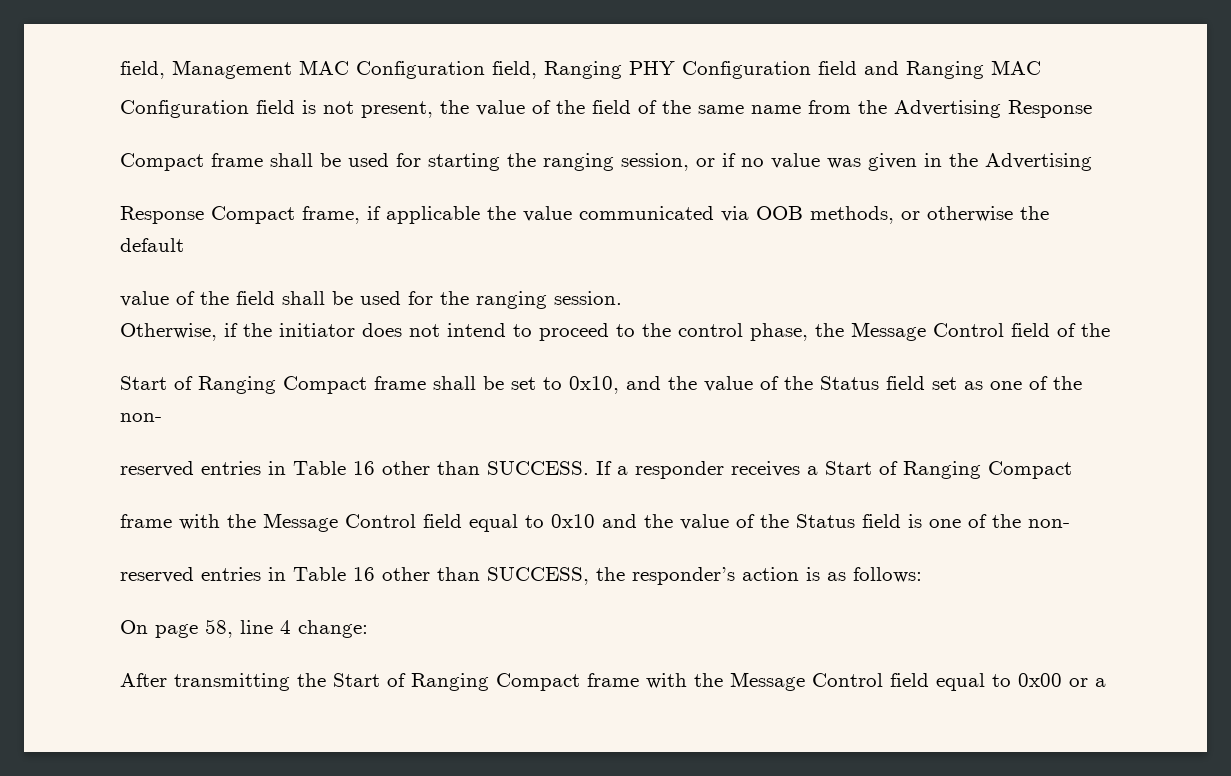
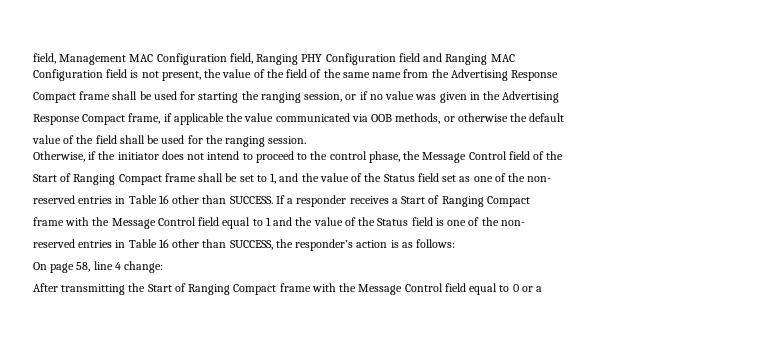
[569,376,619,394] 0x10, -> [270,173,277,184] 1,
[551,514,595,528] 0x10 -> [265,217,271,226] 1
[1018,673,1062,687] 0x00 -> [512,284,519,292] 0

